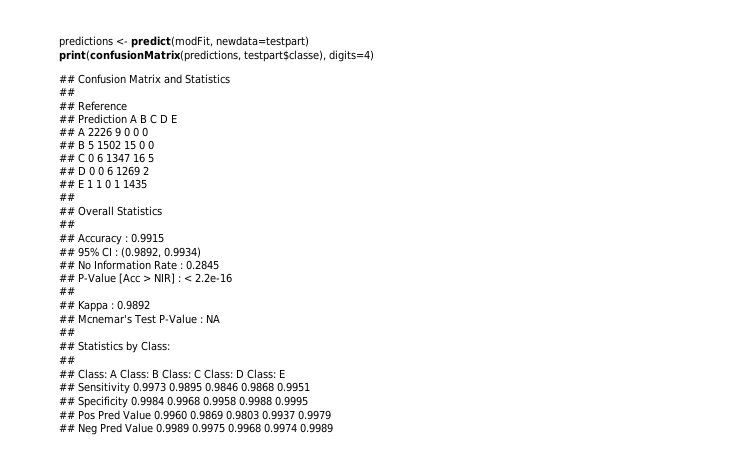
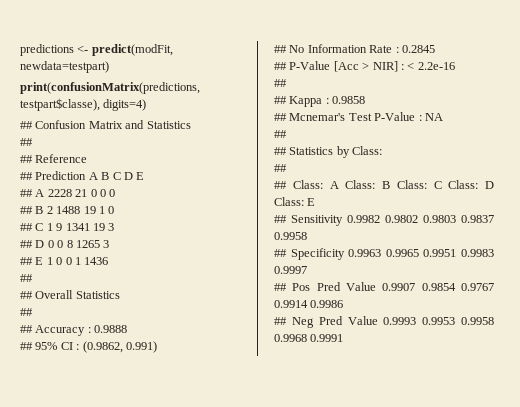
[88,127,121,137] 2226 9 -> [47,189,88,197] 2228 21
[88,140,145,150] 5 1502 15 0 -> [46,206,105,214] 2 1488 19 1
[88,153,154,163] 0 6 1347 16 5 -> [46,223,115,231] 1 9 1341 19 3
[107,166,149,176] 6 1269 2 -> [66,240,110,248] 8 1265 3
[96,179,102,188] 1 -> [56,257,63,265] 0
[123,179,147,189] 1435 -> [84,257,109,265] 1436
[131,233,164,243] 0.9915 -> [94,325,128,333] 0.9888
[121,247,201,258] (0.9892, 0.9934) -> [82,341,157,353] (0.9862, 0.991)
[117,300,150,310] 0.9892 -> [332,96,366,104] 0.9858
[133,382,310,392] [59,396,308,408] 0.9973 0.9895 0.9846 0.9868 0.9951 // ## Specificity 0.9984 0.9968 0.9958 0.9988 0.9995 -> [347,215,494,223] [274,232,307,240] [274,248,494,260] [274,266,307,274] 0.9982 0.9802 0.9803 0.9837 0.9958 // ## Specificity 0.9963 0.9965 0.9951 0.9983 0.9997
[154,410,331,420] 0.9960 0.9869 0.9803 0.9937 0.9979 -> [382,283,494,291] [274,300,344,308] 0.9907 0.9854 0.9767 0.9914 0.9986
[156,423,333,433] 0.9989 0.9975 0.9968 0.9974 0.9989 -> [383,317,494,325] [274,334,344,342] 0.9993 0.9953 0.9958 0.9968 0.9991

